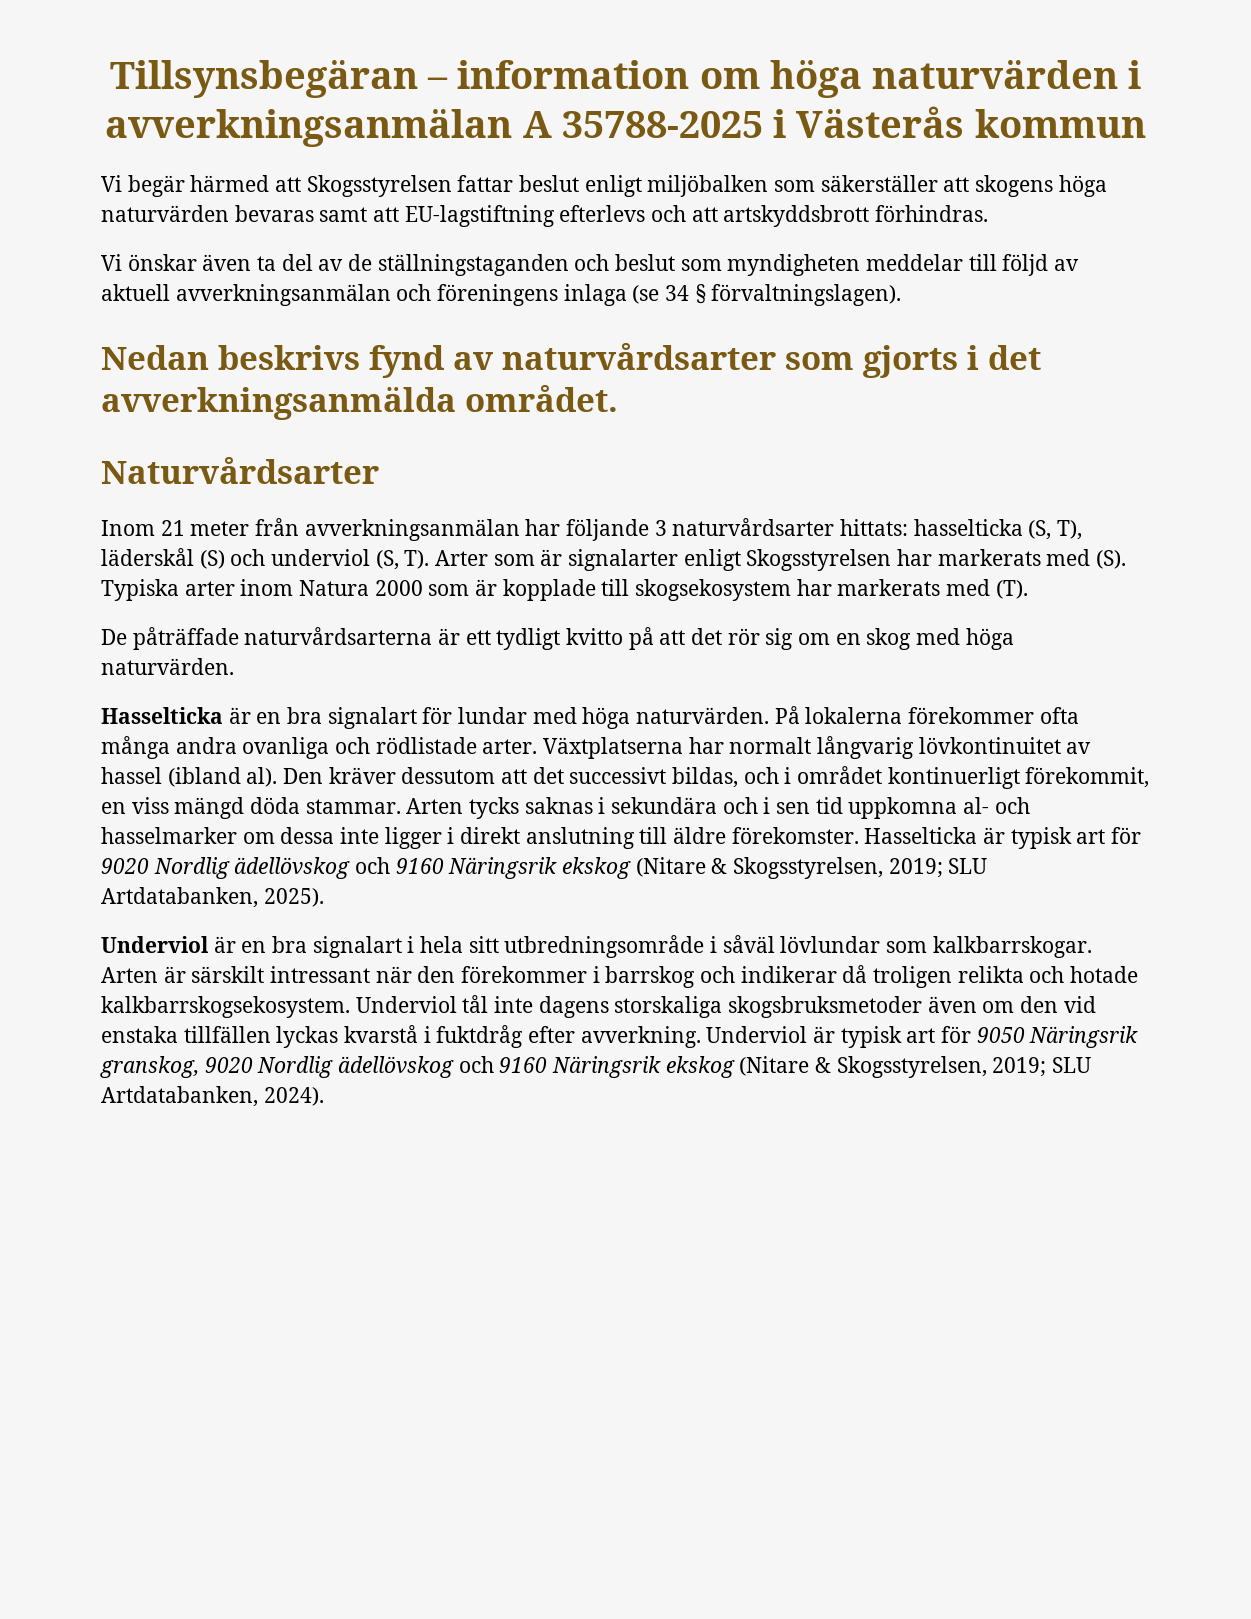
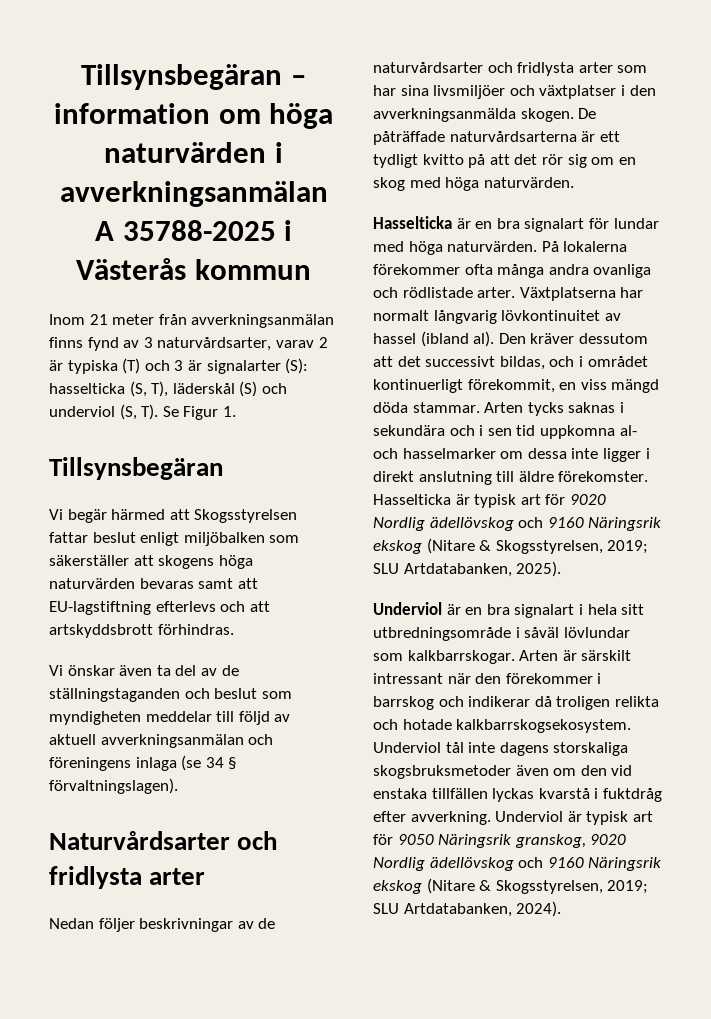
(1146, 123) none -> [49,314,335,328] [49,337,328,351] [49,358,309,374] [49,381,287,397] [49,404,236,420] [49,457,223,480] // Inom 21 meter från avverkningsanmälan finns fynd av 3 naturvårdsarter, varav 2 är typiska (T) och 3 är signalarter (S): hasselticka (S, T), läderskål (S) och underviol (S, T). Se Figur 1. // Tillsynsbegäran
[101,342,1041,378] [101,384,618,420] [101,456,379,484] [101,518,1083,541] [101,548,1127,571] [101,579,1028,601] Nedan beskrivs fynd av naturvårdsarter som gjorts i det avverkningsanmälda området. // Naturvårdsarter // Inom 21 meter från avverkningsanmälan har följande 3 naturvårdsarter hittats: hasselticka (S, T), läderskål (S) och underviol (S, T). Arter som är signalarter enligt Skogsstyrelsen har markerats med (S). Typiska arter inom Natura 2000 som är kopplade till skogsekosystem har markerats med (T). // -> [49,831,278,850] [49,866,206,889] [49,918,276,932] [373,62,648,76] [373,85,656,99] [373,108,574,122] Naturvårdsarter och fridlysta arter // Nedan följer beskrivningar av de naturvårdsarter och fridlysta arter som har sina livsmiljöer och växtplatser i den avverkningsanmälda skogen.

